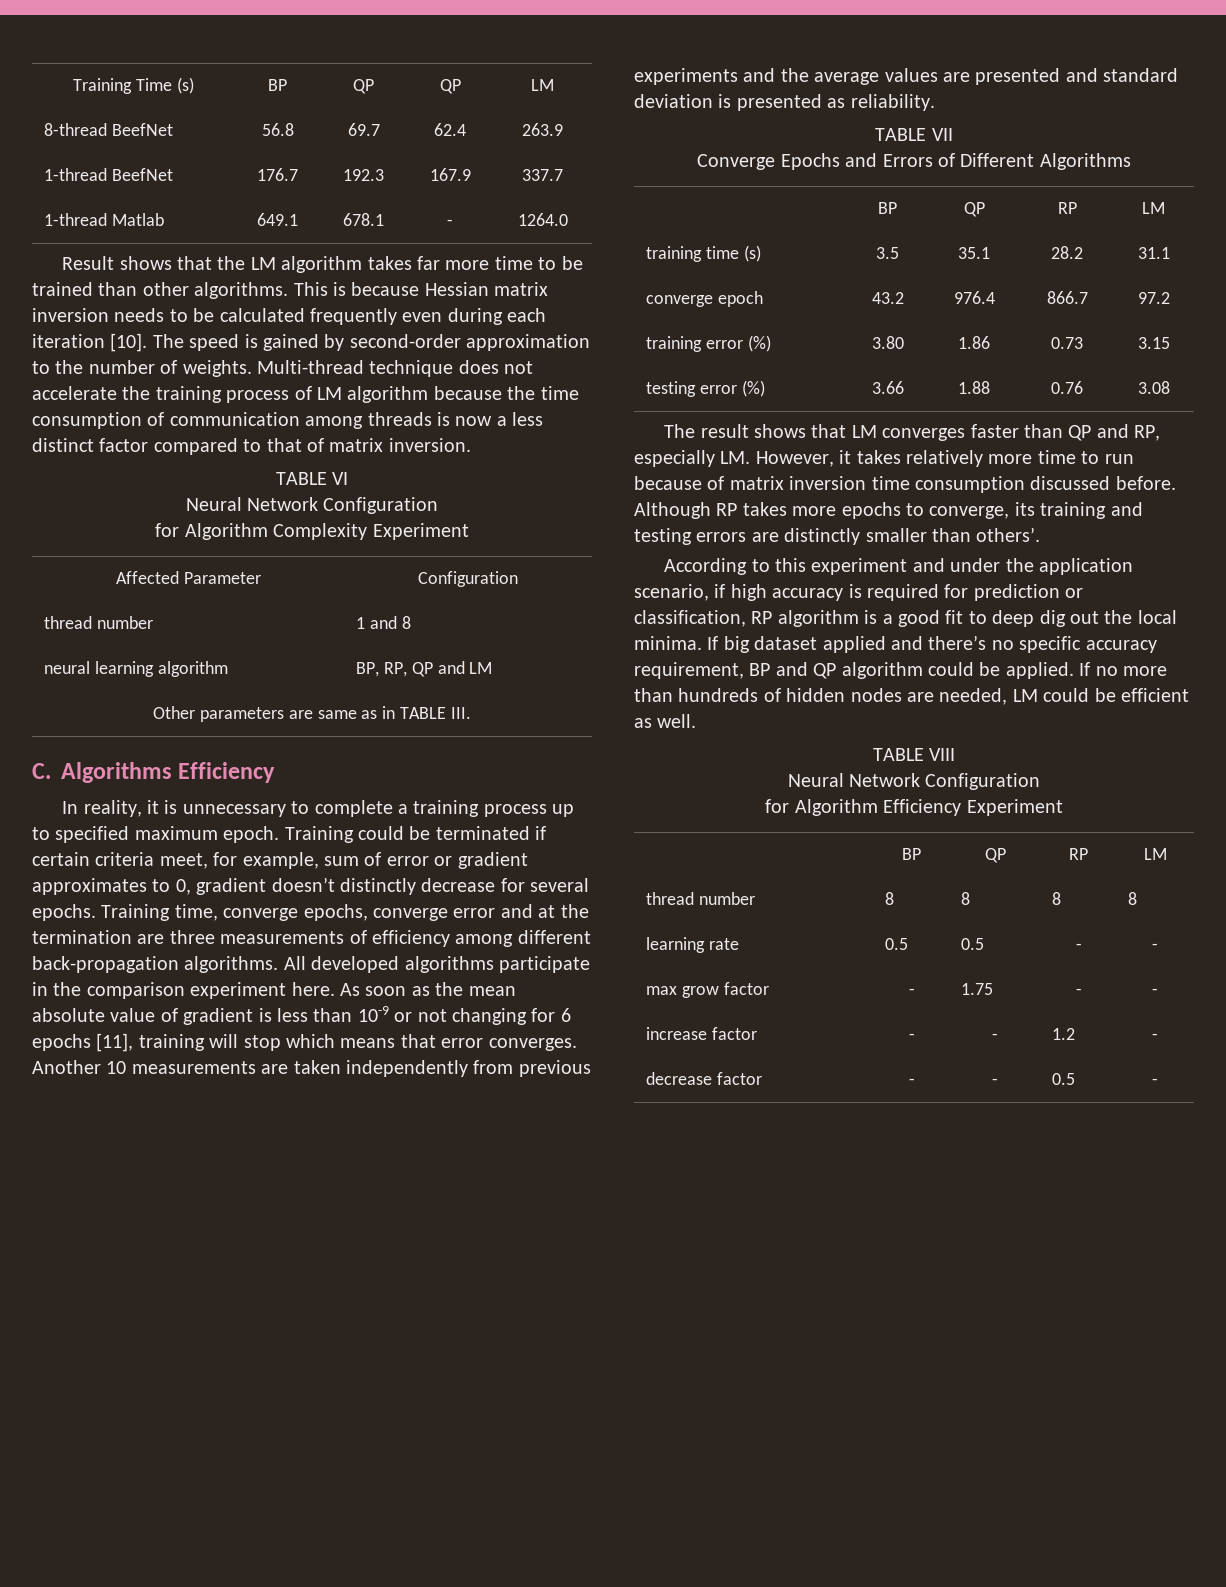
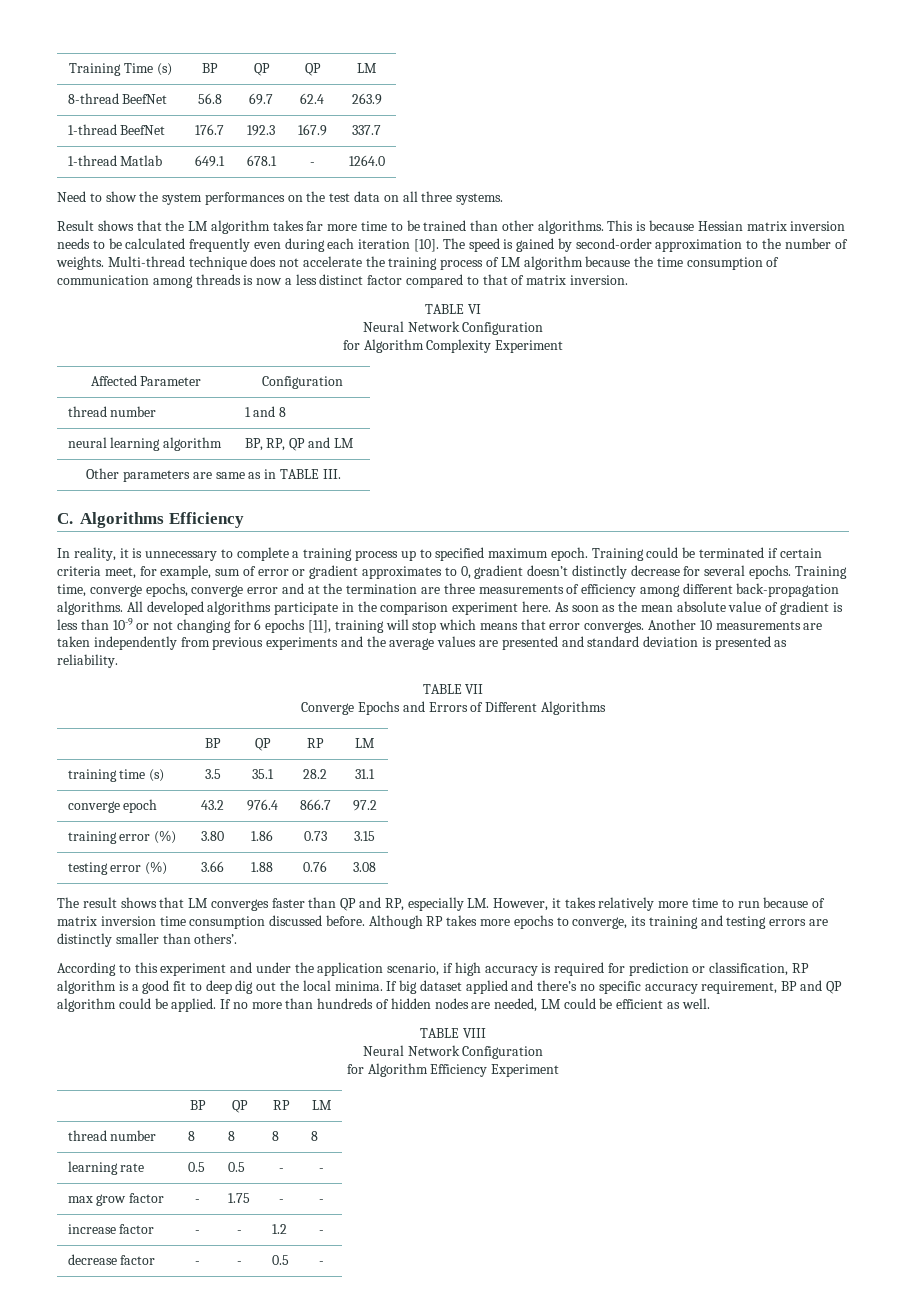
(568, 219) none -> [57,191,504,205] // Need to show the system performances on the test data on all three systems.

